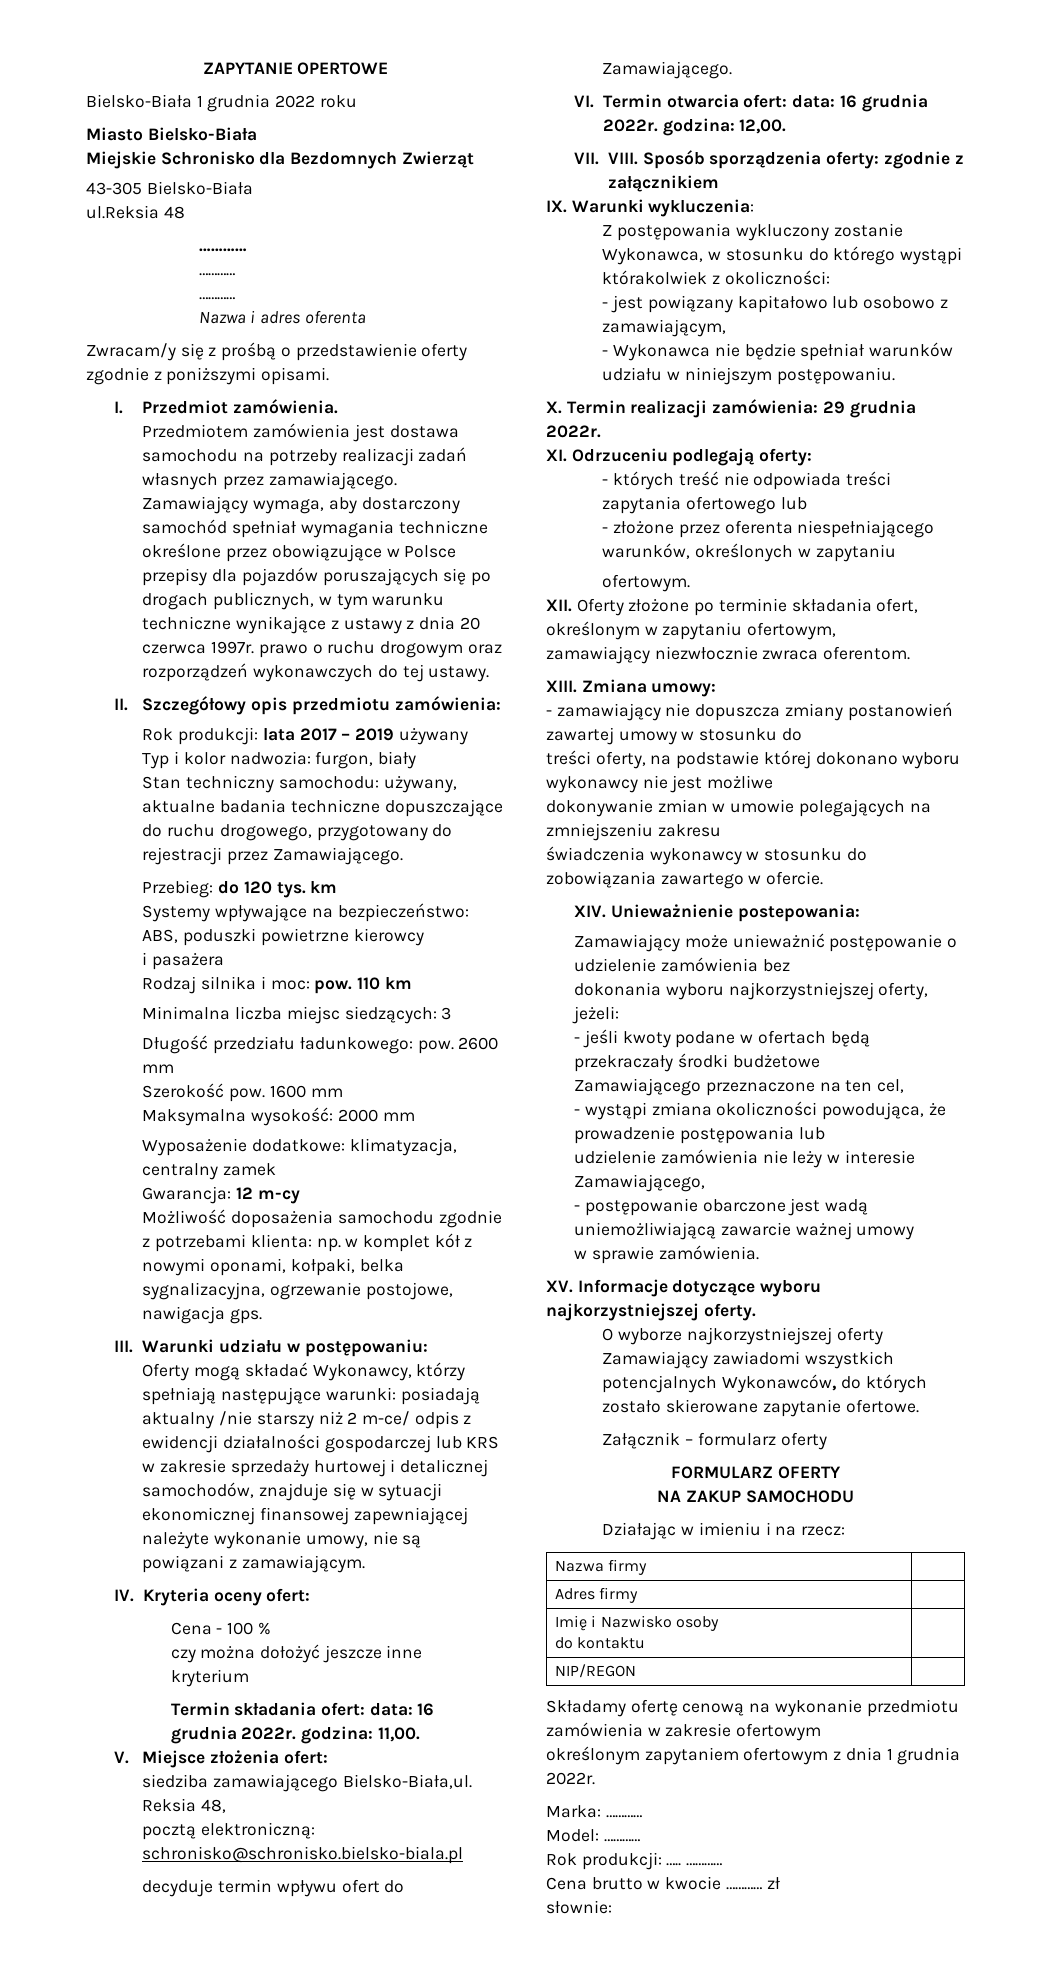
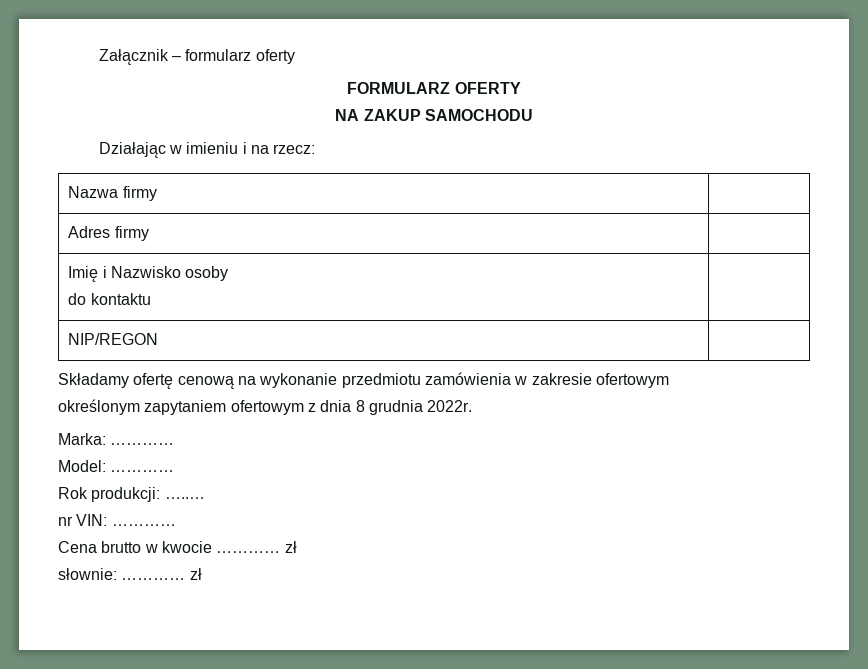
[202,62,389,75] [86,94,357,112] [86,127,257,141] [86,151,474,169] [86,181,253,195] [86,205,185,219] [198,248,247,252] [198,273,235,276] [198,297,235,300] [198,310,366,324] [86,342,468,361] [86,367,330,385] [114,399,339,414] [142,423,459,442] [142,447,468,466] [142,472,397,490] [142,496,460,514] [142,519,488,538] [142,543,457,562] [142,567,491,586] [142,592,445,610] [142,616,480,634] [142,641,502,658] [142,663,490,682] [114,696,501,715] [142,727,468,745] [142,751,416,769] [142,775,457,793] [142,799,503,817] [142,824,453,841] [142,847,403,865] [142,880,338,898] [142,903,469,922] [142,928,424,946] [142,952,225,970] [142,976,412,994] [142,1006,452,1024] [142,1035,499,1054] [142,1064,175,1073] [142,1083,343,1102] [142,1107,415,1126] [142,1138,457,1156] [142,1163,277,1180] [142,1186,300,1204] [142,1209,502,1228] [142,1233,473,1252] [142,1258,404,1276] [142,1282,453,1300] [142,1306,263,1324] [114,1339,428,1357] [142,1362,466,1381] [142,1387,480,1405] [142,1411,472,1429] [142,1434,500,1453] [142,1459,488,1477] [142,1482,443,1501] [142,1507,468,1525] [142,1531,422,1549] [142,1555,365,1573] [114,1588,311,1606] [170,1622,271,1635] [170,1644,423,1663] [170,1669,249,1687] [170,1702,435,1716] [170,1726,420,1744] [114,1750,328,1768] [142,1774,472,1792] [142,1798,227,1813] [142,1822,316,1840] [142,1846,464,1864] [142,1879,405,1897] [602,61,733,79] [574,94,928,112] [602,118,787,136] [574,150,964,169] [607,175,719,192] [546,199,755,217] [602,223,903,241] [602,246,962,265] [602,270,830,285] [602,295,948,313] [602,319,727,337] [602,342,953,361] [602,367,895,385] [546,399,916,418] [546,425,601,438] [546,448,813,466] [602,471,891,490] [602,496,807,514] [602,520,935,538] [602,543,896,562] [602,574,691,592] [546,598,919,616] [546,621,837,640] [546,646,911,664] [546,679,717,697] [546,702,953,721] [546,727,802,745] [546,750,961,769] [546,775,774,793] [546,799,931,817] [546,823,721,841] [546,846,867,865] [546,871,824,889] [574,904,860,922] [574,933,958,952] [574,957,790,972] [574,982,929,1000] [572,1006,620,1024] [574,1029,870,1048] [574,1053,820,1072] [574,1078,905,1096] [574,1101,946,1120] [574,1126,825,1144] [574,1149,915,1168] [574,1174,706,1192] [574,1198,869,1216] [574,1222,915,1240] [574,1245,759,1264] [546,1279,822,1297] [546,1303,756,1321] [602,1327,883,1345] [602,1351,894,1369] [602,1374,927,1393] [602,1399,919,1417] ZAPYTANIE OPERTOWE // Bielsko-Biała 1 grudnia 2022 roku // Miasto Bielsko-Biała // Miejskie Schronisko dla Bezdomnych Zwierząt // 43-305 Bielsko-Biała // ul.Reksia 48 // ………… // ………… // ………… // Nazwa i adres oferenta // Zwracam/y się z prośbą o przedstawienie oferty zgodnie z poniższymi opisami. // I. Przedmiot zamówienia. // Przedmiotem zamówienia jest dostawa samochodu na potrzeby realizacji zadań własnych przez zamawiającego. Zamawiający wymaga, aby dostarczony samochód spełniał wymagania techniczne określone przez obowiązujące w Polsce przepisy dla pojazdów poruszających się po drogach publicznych, w tym warunku techniczne wynikające z ustawy z dnia 20 czerwca 1997r. prawo o ruchu drogowym oraz rozporządzeń wykonawczych do tej ustawy. // II. Szczegółowy opis przedmiotu zamówienia: // Rok produkcji: lata 2017 – 2019 używany // Typ i kolor nadwozia: furgon, biały // Stan techniczny samochodu: używany, aktualne badania techniczne dopuszczające do ruchu drogowego, przygotowany do rejestracji przez Zamawiającego. // Przebieg: do 120 tys. km // Systemy wpływające na bezpieczeństwo: ABS, poduszki powietrzne kierowcy // i pasażera // Rodzaj silnika i moc: pow. 110 km // Minimalna liczba miejsc siedzących: 3 // Długość przedziału ładunkowego: pow. 2600 mm // Szerokość pow. 1600 mm // Maksymalna wysokość: 2000 mm // Wyposażenie dodatkowe: klimatyzacja, centralny zamek // Gwarancja: 12 m-cy // Możliwość doposażenia samochodu zgodnie z potrzebami klienta: np. w komplet kół z nowymi oponami, kołpaki, belka sygnalizacyjna, ogrzewanie postojowe, nawigacja gps. // III. Warunki udziału w postępowaniu: // Oferty mogą składać Wykonawcy, którzy spełniają następujące warunki: posiadają aktualny /nie starszy niż 2 m-ce/ odpis z ewidencji działalności gospodarczej lub KRS w zakresie sprzedaży hurtowej i detalicznej samochodów, znajduje się w sytuacji ekonomicznej finansowej zapewniającej należyte wykonanie umowy, nie są powiązani z zamawiającym. // IV. Kryteria oceny ofert: // Cena - 100 % // czy można dołożyć jeszcze inne kryterium // Termin składania ofert: data: 16 grudnia 2022r. godzina: 11,00. // V. Miejsce złożenia ofert: // siedziba zamawiającego Bielsko-Biała,ul. Reksia 48, // pocztą elektroniczną: schronisko@schronisko.bielsko-biala.pl // decyduje termin wpływu ofert do Zamawiającego. // VI. Termin otwarcia ofert: data: 16 grudnia 2022r. godzina: 12,00. // VII. VIII. Sposób sporządzenia oferty: zgodnie z załącznikiem // IX. Warunki wykluczenia: // Z postępowania wykluczony zostanie Wykonawca, w stosunku do którego wystąpi którakolwiek z okoliczności: // - jest powiązany kapitałowo lub osobowo z zamawiającym, // - Wykonawca nie będzie spełniał warunków udziału w niniejszym postępowaniu. // X. Termin realizacji zamówienia: 29 grudnia 2022r. // XI. Odrzuceniu podlegają oferty: // - których treść nie odpowiada treści zapytania ofertowego lub // - złożone przez oferenta niespełniającego warunków, określonych w zapytaniu // ofertowym. // XII. Oferty złożone po terminie składania ofert, określonym w zapytaniu ofertowym, // zamawiający niezwłocznie zwraca oferentom. // XIII. Zmiana umowy: // - zamawiający nie dopuszcza zmiany postanowień zawartej umowy w stosunku do // treści oferty, na podstawie której dokonano wyboru wykonawcy nie jest możliwe // dokonywanie zmian w umowie polegających na zmniejszeniu zakresu // świadczenia wykonawcy w stosunku do zobowiązania zawartego w ofercie. // XIV. Unieważnienie postepowania: // Zamawiający może unieważnić postępowanie o udzielenie zamówienia bez // dokonania wyboru najkorzystniejszej oferty, jeżeli: // - jeśli kwoty podane w ofertach będą przekraczały środki budżetowe // Zamawiającego przeznaczone na ten cel, // - wystąpi zmiana okoliczności powodująca, że prowadzenie postępowania lub // udzielenie zamówienia nie leży w interesie Zamawiającego, // - postępowanie obarczone jest wadą uniemożliwiającą zawarcie ważnej umowy // w sprawie zamówienia. // XV. Informacje dotyczące wyboru najkorzystniejszej oferty. // O wyborze najkorzystniejszej oferty Zamawiający zawiadomi wszystkich potencjalnych Wykonawców, do których zostało skierowane zapytanie ofertowe. // -> (98, 57) none
[886,1748,893,1760] 1 -> [355,400,365,412] 8
[666,1863,682,1866] ….. -> [164,497,205,499] [58,514,108,526] …..… // nr VIN:
(612, 1907) none -> [121,568,202,580] ………… zł

